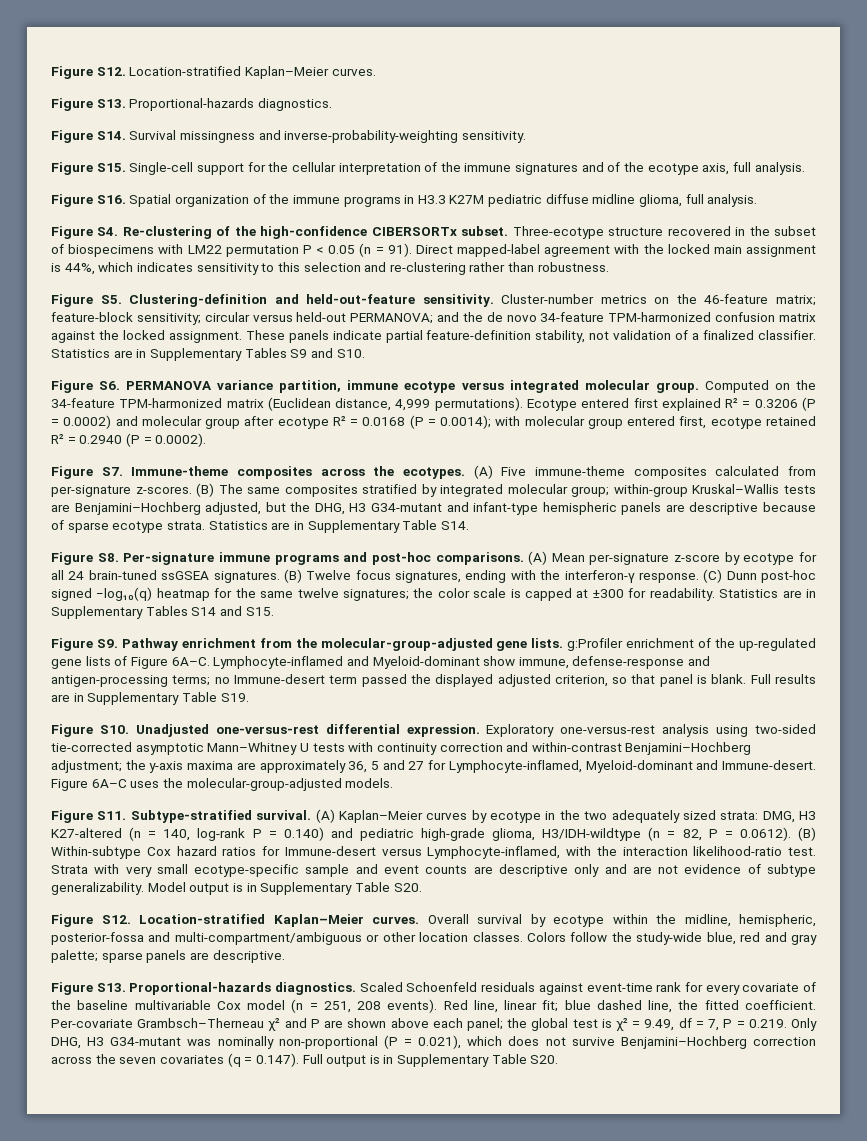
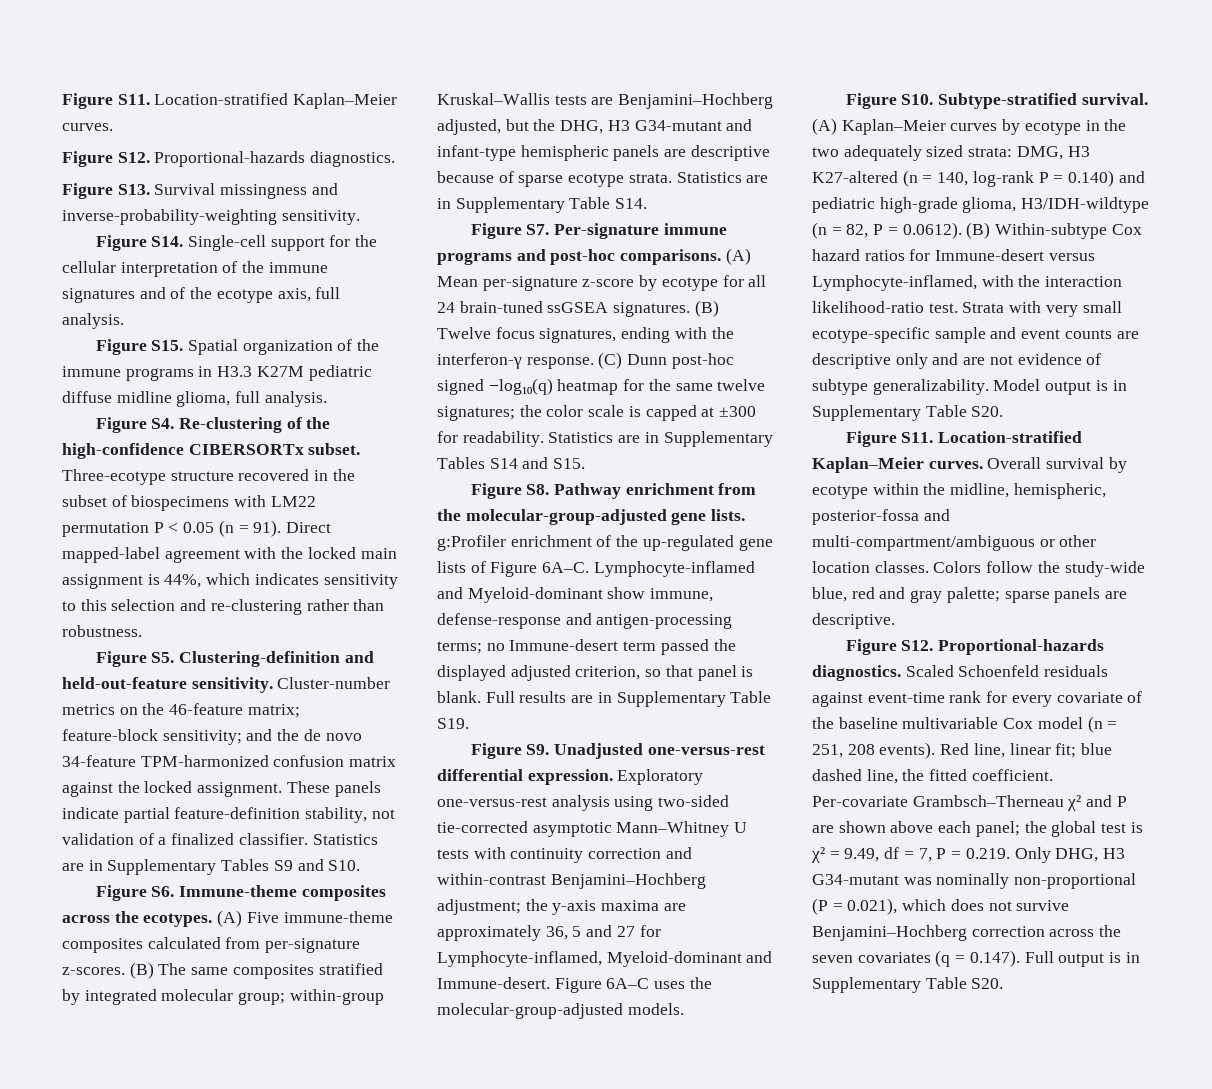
[51,66,126,79] Figure S12. -> [62,93,150,109] Figure S11.
[96,99,126,108] S13. -> [117,152,150,163] S12.
[96,131,126,140] S14. -> [117,184,150,195] S13.
[96,163,126,172] S15. -> [151,236,184,247] S14.
[96,195,126,204] S16. -> [151,340,184,351] S15.
[204,312,434,324] circular versus held-out PERMANOVA; -> (242, 737) none
[126,380,817,393] [51,397,817,411] [51,415,816,429] [51,433,207,447] [51,466,123,479] PERMANOVA variance partition, immune ecotype versus integrated molecular group. Computed on the 34-feature TPM-harmonized matrix (Euclidean distance, 4,999 permutations). Ecotype entered first explained R² = 0.3206 (P = 0.0002) and molecular group after ecotype R² = 0.0168 (P = 0.0014); with molecular group entered first, ecotype retained R² = 0.2940 (P = 0.0002). // Figure S7. -> (175, 891) none
[97,553,119,562] S8. -> [526,224,550,235] S7.
[96,639,118,648] S9. -> [526,484,550,495] S8.
[99,725,129,734] S10. -> [526,744,550,755] S9.
[97,811,127,820] S11. -> [901,94,934,105] S10.
[101,915,131,924] S12. -> [901,432,934,443] S11.
[96,983,126,992] S13. -> [901,640,934,651] S12.

